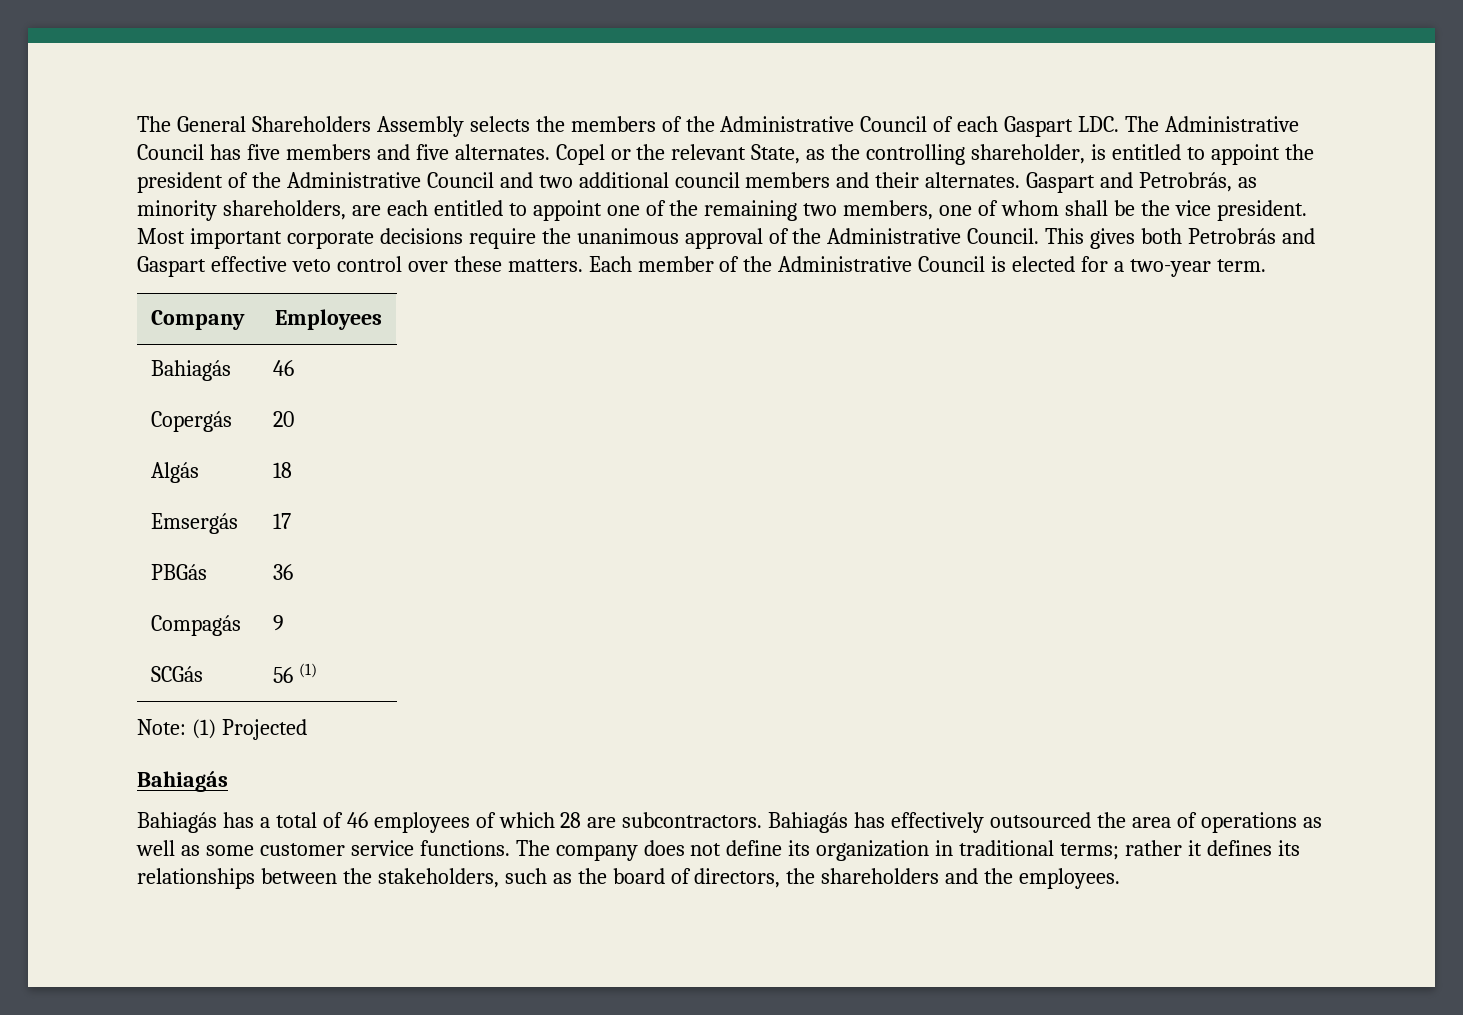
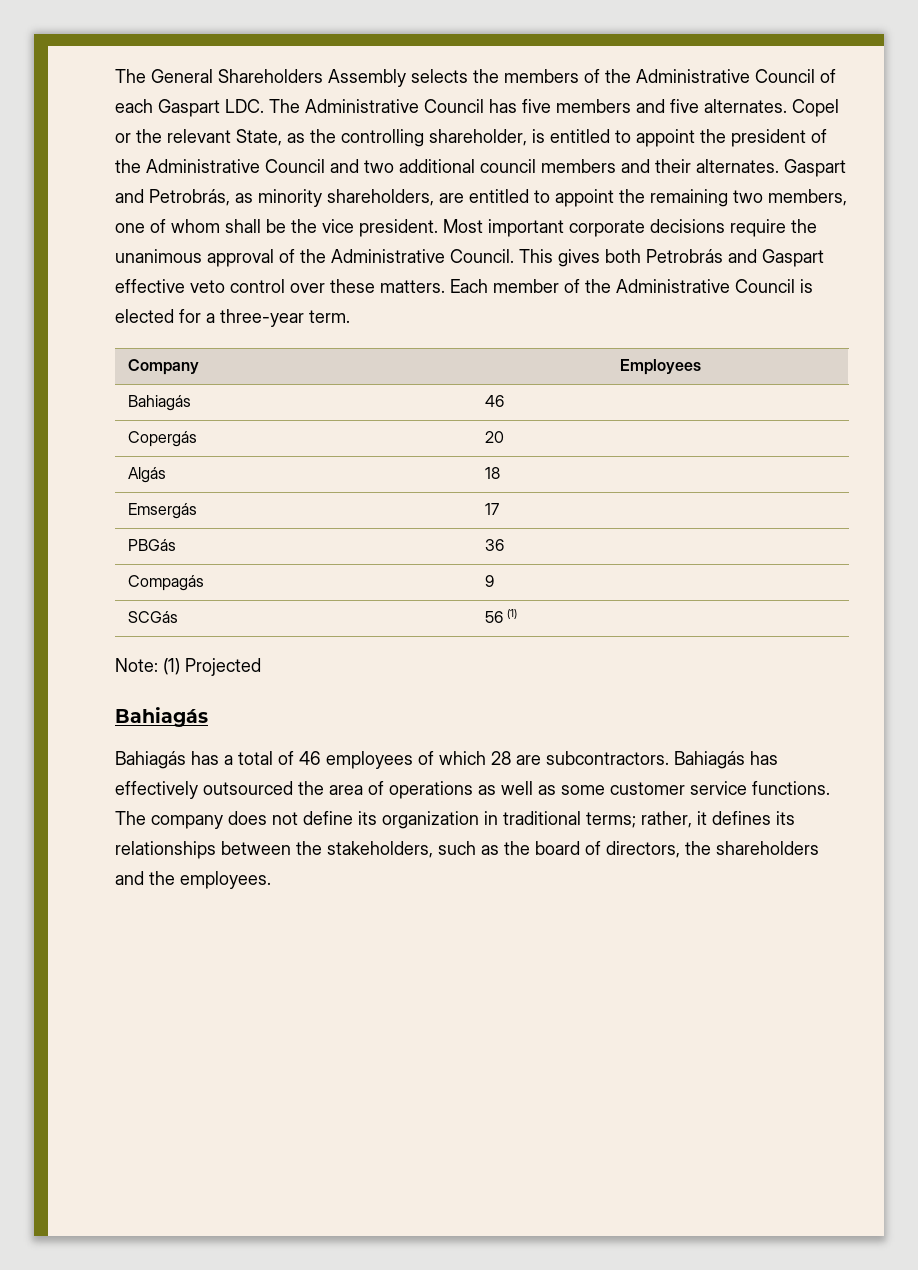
[386,200,666,221] each entitled to appoint one of -> [469,189,614,207] entitled to appoint
[1129,259,1211,277] two-year -> [220,309,304,327] three-year
[1125,840,1183,856] rather -> [641,811,692,828] rather,

